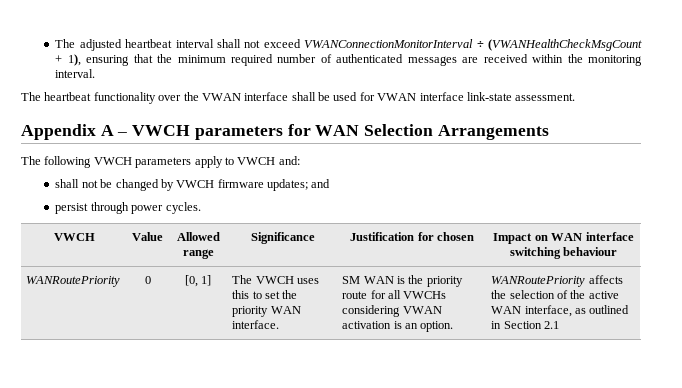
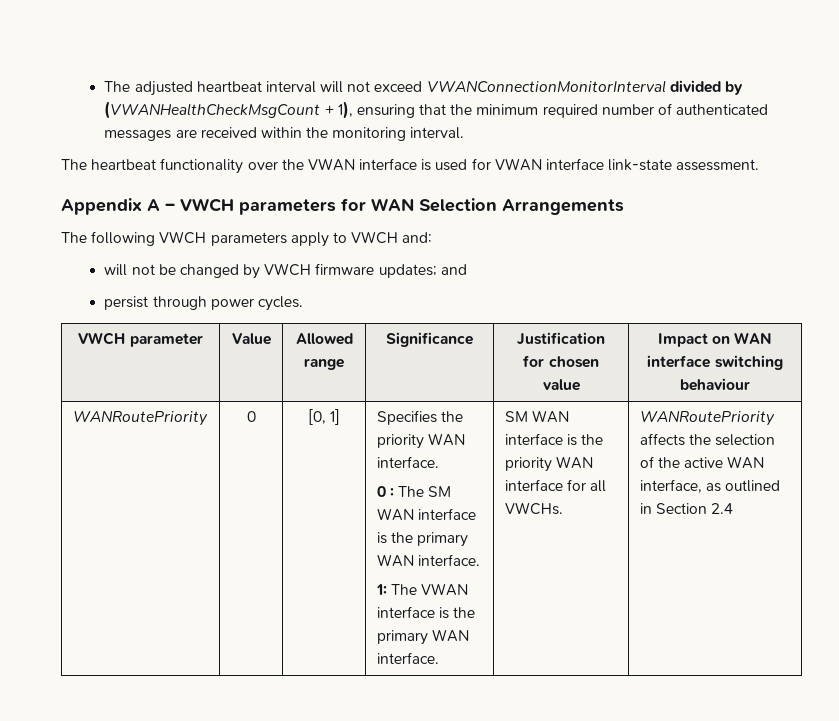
[216,39,241,48] shall -> [320,81,344,93] will
[476,41,484,48] ÷ -> [669,80,744,95] divided by
[291,92,330,101] shall be -> [421,159,432,171] is
[55,179,80,188] shall -> [104,264,128,276] will
(95, 237) none -> [129,333,203,347] parameter
(474, 236) none -> [542,379,580,391] value
[232,275,319,284] [232,290,298,299] [232,306,269,317] The VWCH uses this to set the priority -> [376,410,463,425] [376,433,465,449] [376,456,439,468] [376,486,452,497] [376,508,476,521] [376,532,469,547] [376,554,480,567] [375,583,469,596] [376,606,476,619] [376,630,428,645] Specifies the priority WAN interface. // 0 : The SM WAN interface is the primary WAN interface. // 1: The VWAN interface is the primary
(394, 280) none -> [504,433,563,445] interface
[342,290,447,299] [342,305,442,317] [342,321,454,332] route for all VWCHs considering VWAN activation is an option. -> [555,456,593,469] [504,479,607,492] [504,502,563,515] WAN interface for all VWCHs.
[543,321,559,329] 2.1 -> [711,503,734,514] 2.4

